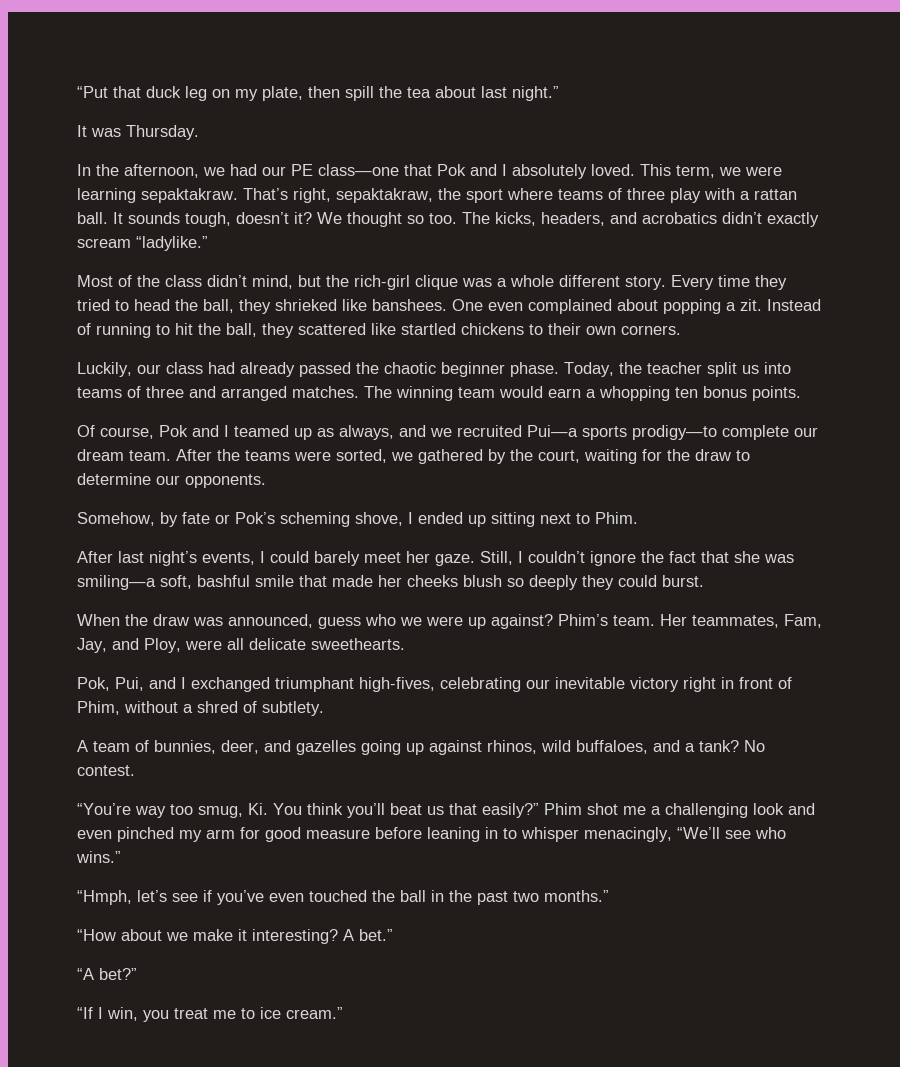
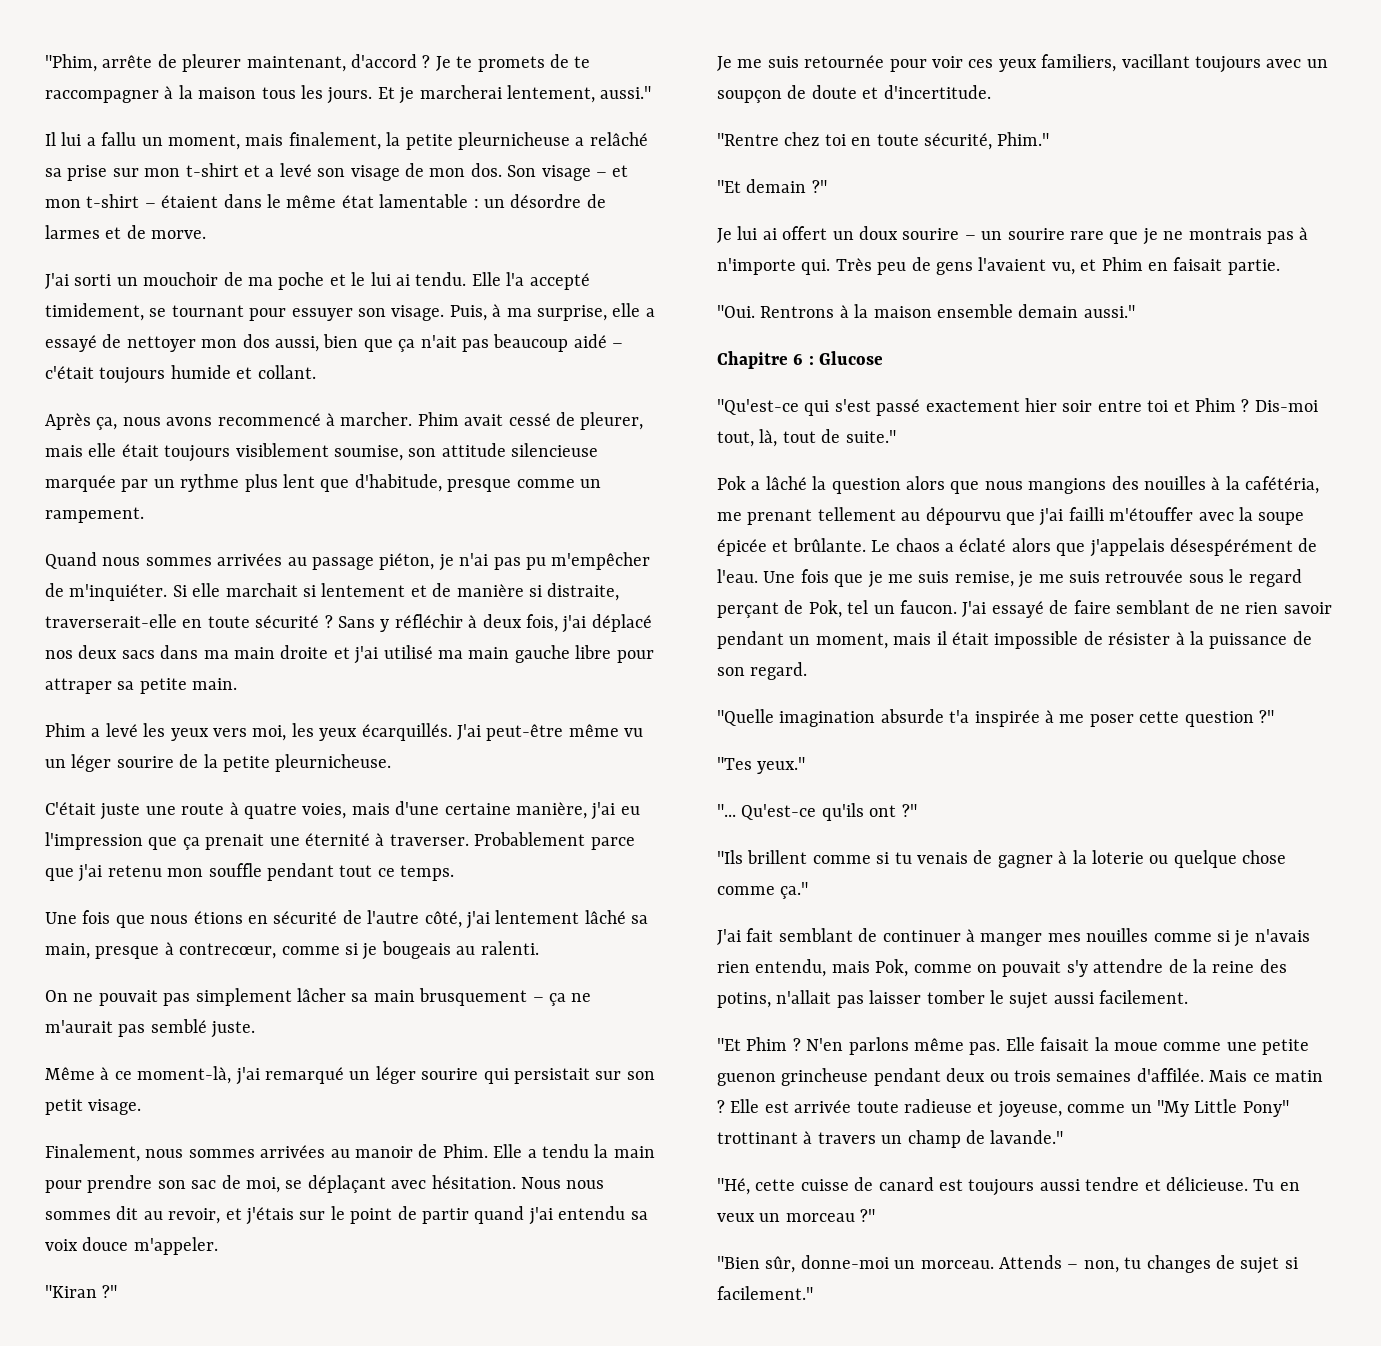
[77,86,559,101] [77,125,199,140] [77,164,782,179] [77,188,797,203] [77,212,819,227] [77,236,208,251] [77,275,787,290] [77,299,821,314] [77,323,681,338] [77,362,791,377] [77,386,801,401] [77,425,818,440] [77,449,750,464] [77,473,266,488] [77,512,638,527] [77,551,794,566] [77,575,704,590] [77,614,822,629] [77,638,405,653] [77,677,792,692] [77,701,324,716] [77,740,765,755] [77,765,135,776] [77,803,815,818] [77,827,786,842] [76,851,121,863] [77,890,609,905] [77,929,393,944] [77,968,137,980] [77,1007,343,1022] “Put that duck leg on my plate, then spill the tea about last night.” // It was Thursday. // In the afternoon, we had our PE class—one that Pok and I absolutely loved. This term, we were learning sepaktakraw. That’s right, sepaktakraw, the sport where teams of three play with a rattan ball. It sounds tough, doesn’t it? We thought so too. The kicks, headers, and acrobatics didn’t exactly scream “ladylike.” // Most of the class didn’t mind, but the rich-girl clique was a whole different story. Every time they tried to head the ball, they shrieked like banshees. One even complained about popping a zit. Instead of running to hit the ball, they scattered like startled chickens to their own corners. // Luckily, our class had already passed the chaotic beginner phase. Today, the teacher split us into teams of three and arranged matches. The winning team would earn a whopping ten bonus points. // Of course, Pok and I teamed up as always, and we recruited Pui—a sports prodigy—to complete our dream team. After the teams were sorted, we gathered by the court, waiting for the draw to determine our opponents. // Somehow, by fate or Pok’s scheming shove, I ended up sitting next to Phim. // After last night’s events, I could barely meet her gaze. Still, I couldn’t ignore the fact that she was smiling—a soft, bashful smile that made her cheeks blush so deeply they could burst. // When the draw was announced, guess who we were up against? Phim’s team. Her teammates, Fam, Jay, and Ploy, were all delicate sweethearts. // Pok, Pui, and I exchanged triumphant high-fives, celebrating our inevitable victory right in front of Phim, without a shred of subtlety. // A team of bunnies, deer, and gazelles going up against rhinos, wild buffaloes, and a tank? No contest. // “You’re way too smug, Ki. You think you’ll beat us that easily?” Phim shot me a challenging look and even pinched my arm for good measure before leaning in to whisper menacingly, “We’ll see who wins.” // “Hmph, let’s see if you’ve even touched the ball in the past two months.” // “How about we make it interesting? A bet.” // “A bet?” // “If I win, you treat me to ice cream.” -> [45,54,591,72] [45,85,652,104] [45,132,648,150] [45,163,629,181] [45,194,606,208] [45,225,207,239] [45,272,590,290] [45,303,655,321] [45,334,624,352] [45,365,316,384] [45,412,644,430] [45,443,599,462] [45,474,601,492] [45,507,144,523] [45,552,651,571] [45,583,620,601] [45,614,652,633] [45,645,654,664] [45,678,238,694] [45,723,644,741] [45,754,392,772] [45,801,640,820] [45,832,635,850] [45,863,455,882] [45,910,649,929] [45,941,539,960] [45,988,592,1006] [45,1019,256,1038] [45,1066,655,1085] [45,1099,142,1115] [45,1144,655,1162] [45,1175,605,1193] [45,1206,648,1225] [45,1237,218,1255] [45,1285,118,1298] [717,54,1328,73] [717,85,991,103] [717,132,1050,150] [717,179,827,193] [717,226,1309,245] [717,257,1280,275] [717,304,1135,318] [717,351,884,369] [717,398,1318,416] [717,429,896,447] [717,476,1320,494] [717,507,1305,526] [717,538,1318,557] [717,569,1302,588] [717,600,1332,618] [717,631,1312,649] [717,662,808,680] [717,709,1274,727] [717,757,806,774] [717,803,917,821] [717,850,1287,868] [717,882,809,899] [717,928,1310,947] [717,959,1287,977] [717,990,1189,1009] [717,1037,1310,1055] [717,1068,1323,1086] [717,1099,1289,1118] [717,1130,1064,1148] [717,1177,1300,1196] [717,1209,876,1222] [717,1255,1298,1274] [717,1286,813,1300] "Phim, arrête de pleurer maintenant, d'accord ? Je te promets de te raccompagner à la maison tous les jours. Et je marcherai lentement, aussi." // Il lui a fallu un moment, mais finalement, la petite pleurnicheuse a relâché sa prise sur mon t-shirt et a levé son visage de mon dos. Son visage – et mon t-shirt – étaient dans le même état lamentable : un désordre de larmes et de morve. // J'ai sorti un mouchoir de ma poche et le lui ai tendu. Elle l'a accepté timidement, se tournant pour essuyer son visage. Puis, à ma surprise, elle a essayé de nettoyer mon dos aussi, bien que ça n'ait pas beaucoup aidé – c'était toujours humide et collant. // Après ça, nous avons recommencé à marcher. Phim avait cessé de pleurer, mais elle était toujours visiblement soumise, son attitude silencieuse marquée par un rythme plus lent que d'habitude, presque comme un rampement. // Quand nous sommes arrivées au passage piéton, je n'ai pas pu m'empêcher de m'inquiéter. Si elle marchait si lentement et de manière si distraite, traverserait-elle en toute sécurité ? Sans y réfléchir à deux fois, j'ai déplacé nos deux sacs dans ma main droite et j'ai utilisé ma main gauche libre pour attraper sa petite main. // Phim a levé les yeux vers moi, les yeux écarquillés. J'ai peut-être même vu un léger sourire de la petite pleurnicheuse. // C'était juste une route à quatre voies, mais d'une certaine manière, j'ai eu l'impression que ça prenait une éternité à traverser. Probablement parce que j'ai retenu mon souffle pendant tout ce temps. // Une fois que nous étions en sécurité de l'autre côté, j'ai lentement lâché sa main, presque à contrecœur, comme si je bougeais au ralenti. // On ne pouvait pas simplement lâcher sa main brusquement – ça ne m'aurait pas semblé juste. // Même à ce moment-là, j'ai remarqué un léger sourire qui persistait sur son petit visage. // Finalement, nous sommes arrivées au manoir de Phim. Elle a tendu la main pour prendre son sac de moi, se déplaçant avec hésitation. Nous nous sommes dit au revoir, et j'étais sur le point de partir quand j'ai entendu sa voix douce m'appeler. // "Kiran ?" // Je me suis retournée pour voir ces yeux familiers, vacillant toujours avec un soupçon de doute et d'incertitude. // "Rentre chez toi en toute sécurité, Phim." // "Et demain ?" // Je lui ai offert un doux sourire – un sourire rare que je ne montrais pas à n'importe qui. Très peu de gens l'avaient vu, et Phim en faisait partie. // "Oui. Rentrons à la maison ensemble demain aussi." // Chapitre 6 : Glucose // "Qu'est-ce qui s'est passé exactement hier soir entre toi et Phim ? Dis-moi tout, là, tout de suite." // Pok a lâché la question alors que nous mangions des nouilles à la cafétéria, me prenant tellement au dépourvu que j'ai failli m'étouffer avec la soupe épicée et brûlante. Le chaos a éclaté alors que j'appelais désespérément de l'eau. Une fois que je me suis remise, je me suis retrouvée sous le regard perçant de Pok, tel un faucon. J'ai essayé de faire semblant de ne rien savoir pendant un moment, mais il était impossible de résister à la puissance de son regard. // "Quelle imagination absurde t'a inspirée à me poser cette question ?" // "Tes yeux." // "... Qu'est-ce qu'ils ont ?" // "Ils brillent comme si tu venais de gagner à la loterie ou quelque chose comme ça." // J'ai fait semblant de continuer à manger mes nouilles comme si je n'avais rien entendu, mais Pok, comme on pouvait s'y attendre de la reine des potins, n'allait pas laisser tomber le sujet aussi facilement. // "Et Phim ? N'en parlons même pas. Elle faisait la moue comme une petite guenon grincheuse pendant deux ou trois semaines d'affilée. Mais ce matin ? Elle est arrivée toute radieuse et joyeuse, comme un "My Little Pony" trottinant à travers un champ de lavande." // "Hé, cette cuisse de canard est toujours aussi tendre et délicieuse. Tu en veux un morceau ?" // "Bien sûr, donne-moi un morceau. Attends – non, tu changes de sujet si facilement."

